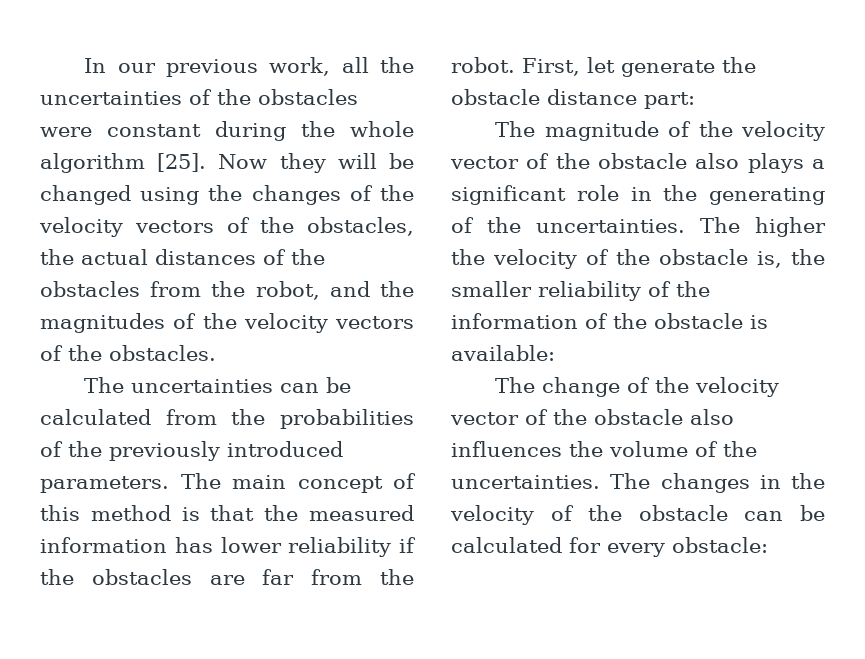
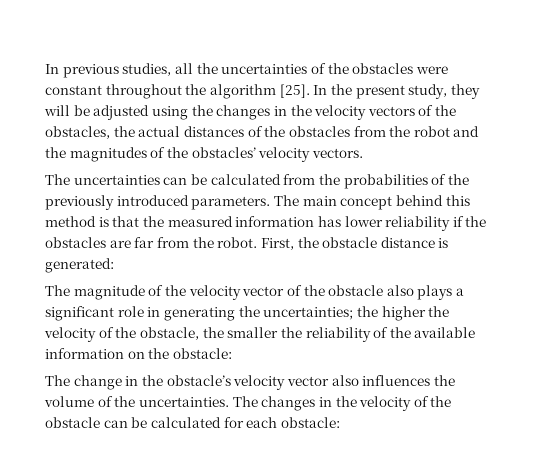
[84,57,331,77] In our previous work, -> [45,63,172,78] In previous studies,
[215,121,414,141] [40,153,268,173] during the whole algorithm [25]. Now -> [105,84,448,99] throughout the algorithm [25]. In the present study,
[40,185,131,205] changed -> [93,105,150,120] adjusted
[349,185,373,201] of -> [273,106,287,116] in
[255,281,320,300] robot, -> [413,126,450,137] robot
[243,313,414,333] [40,345,216,361] velocity vectors of the obstacles. -> [191,147,363,162] obstacles’ velocity vectors.
[393,473,416,489] of -> [395,195,443,206] behind
[587,57,715,77] let generate -> (294, 244) none
[644,92,695,109] part: -> [438,238,449,248] [45,258,114,273] is generated:
[663,185,825,205] [451,217,740,233] the generating of the uncertainties. The -> [163,306,378,321] generating the uncertainties; the
[659,249,782,268] obstacle is, -> [139,327,199,340] obstacle,
(532, 289) none -> [280,327,302,338] the
[451,313,768,329] [451,345,555,361] [495,377,780,397] [450,409,683,425] information of the obstacle is available: // The change of the velocity vector of the obstacle -> [414,327,476,338] [45,348,232,359] [45,375,329,390] available information on the obstacle: // The change in the obstacle’s velocity vector
[607,543,665,557] every -> [246,417,278,428] each

